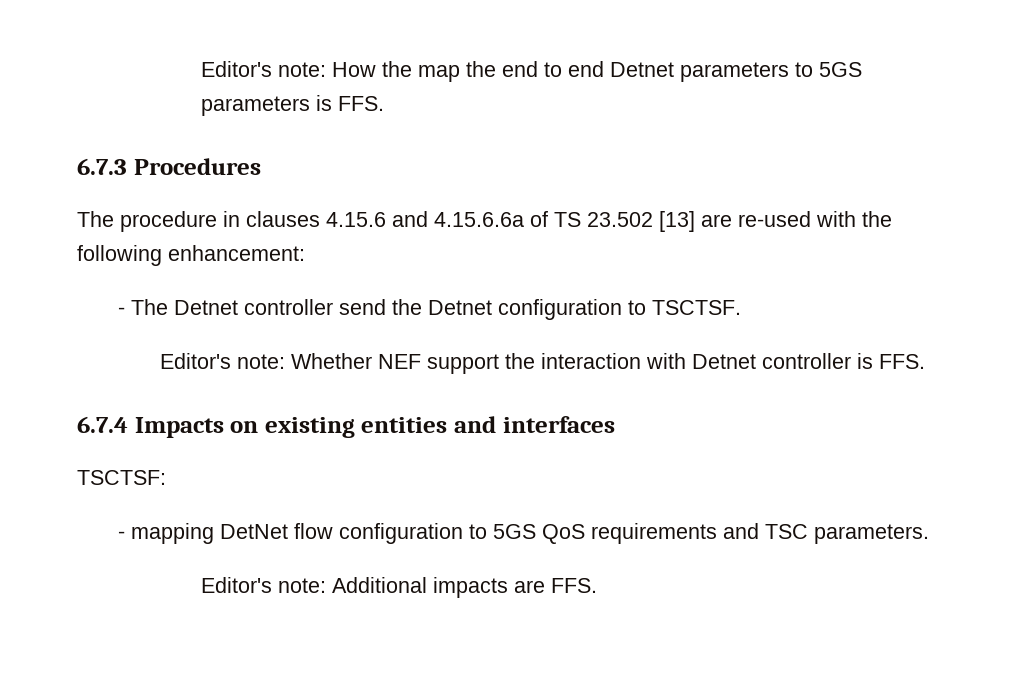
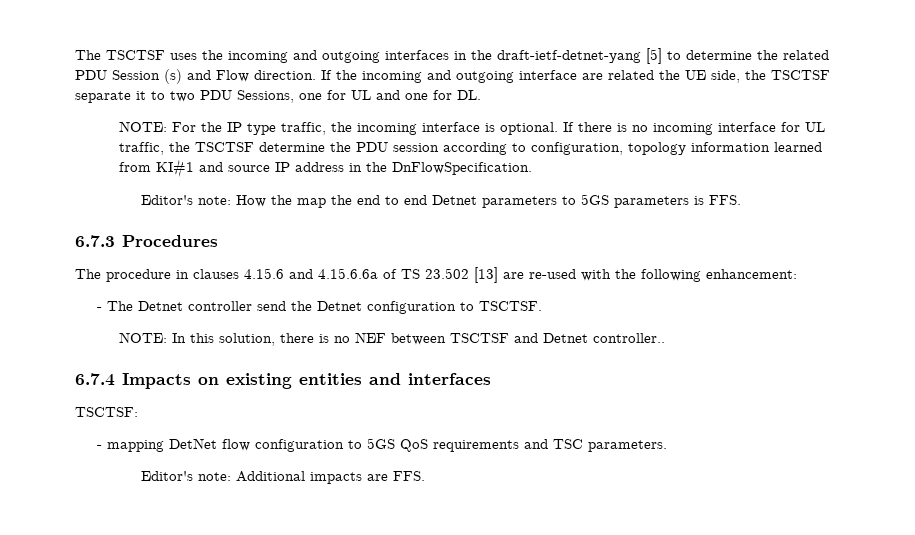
(201, 69) none -> [75,48,829,64] [75,69,830,84] [75,90,481,103] [118,121,825,135] [118,142,822,155] [118,159,532,178] The TSCTSF uses the incoming and outgoing interfaces in the draft-ietf-detnet-yang [5] to determine the related PDU Session (s) and Flow direction. If the incoming and outgoing interface are related the UE side, the TSCTSF separate it to two PDU Sessions, one for UL and one for DL. // NOTE: For the IP type traffic, the incoming interface is optional. If there is no incoming interface for UL traffic, the TSCTSF determine the PDU session according to configuration, topology information learned from KI#1 and source IP address in the DnFlowSpecification. //
[159,353,925,374] Editor's note: Whether NEF support the interaction with Detnet controller is FFS. -> [118,332,665,346] NOTE: In this solution, there is no NEF between TSCTSF and Detnet controller..

